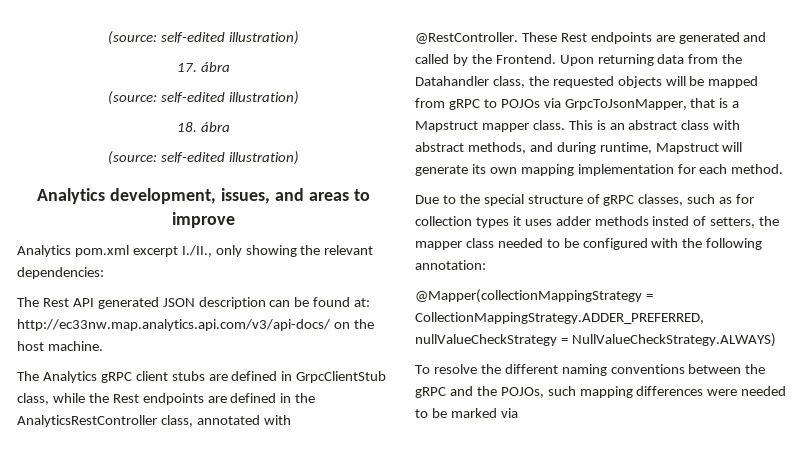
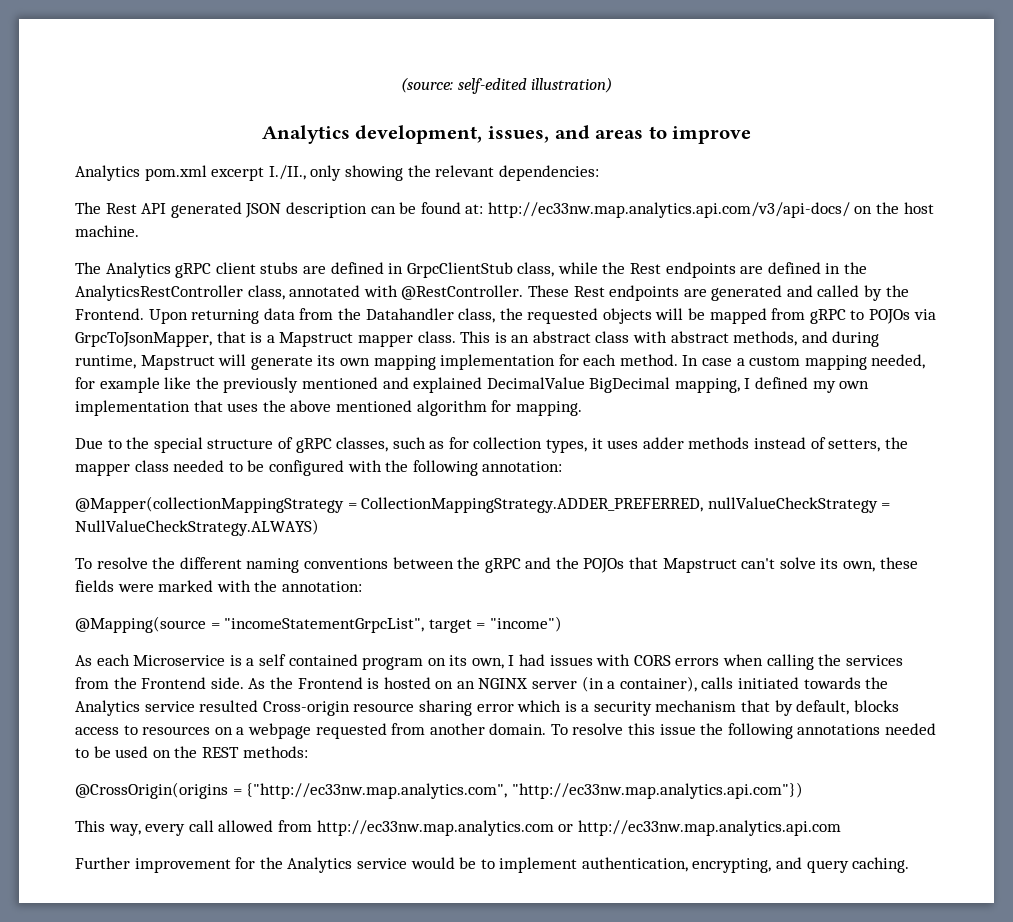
[108,31,299,45] [177,62,230,72] [108,91,299,105] [177,122,230,132] [108,151,299,165] (source: self-edited illustration) // 17. ábra // (source: self-edited illustration) // 18. ábra // (source: self-edited illustration) -> [400,77,613,94] (source: self-edited illustration)
(784, 169) none -> [682,354,926,370] [75,377,870,393] [75,400,582,416] In case a custom mapping needed, for example like the previously mentioned and explained DecimalValue BigDecimal mapping, I defined my own implementation that uses the above mentioned algorithm for mapping.
[475,217,509,228] types -> [546,439,588,453] types,
[652,216,690,226] insted -> [754,437,807,449] instead
[500,386,787,398] [415,408,518,418] POJOs, such mapping differences were needed to be marked via -> [583,557,918,573] [75,580,362,592] [75,616,562,633] [75,654,903,670] [75,676,889,692] [75,700,899,716] [75,723,937,739] [75,746,308,758] [75,782,803,799] [75,820,841,836] [75,857,910,873] POJOs that Mapstruct can't solve its own, these fields were marked with the annotation: // @Mapping(source = "incomeStatementGrpcList", target = "income") // As each Microservice is a self contained program on its own, I had issues with CORS errors when calling the services from the Frontend side. As the Frontend is hosted on an NGINX server (in a container), calls initiated towards the Analytics service resulted Cross-origin resource sharing error which is a security mechanism that by default, blocks access to resources on a webpage requested from another domain. To resolve this issue the following annotations needed to be used on the REST methods: // @CrossOrigin(origins = {"http://ec33nw.map.analytics.com", "http://ec33nw.map.analytics.api.com"}) // This way, every call allowed from http://ec33nw.map.analytics.com or http://ec33nw.map.analytics.api.com // Further improvement for the Analytics service would be to implement authentication, encrypting, and query caching.

